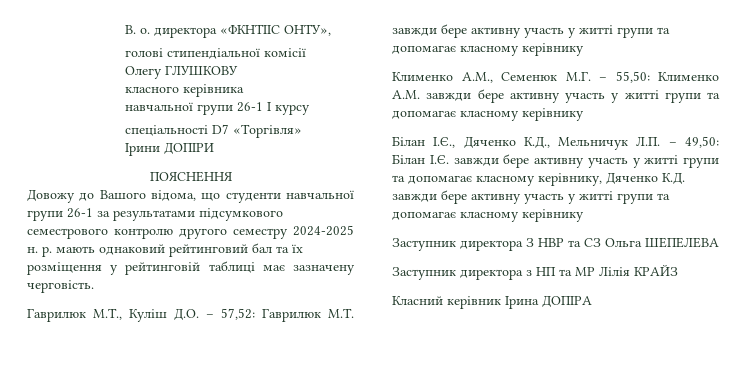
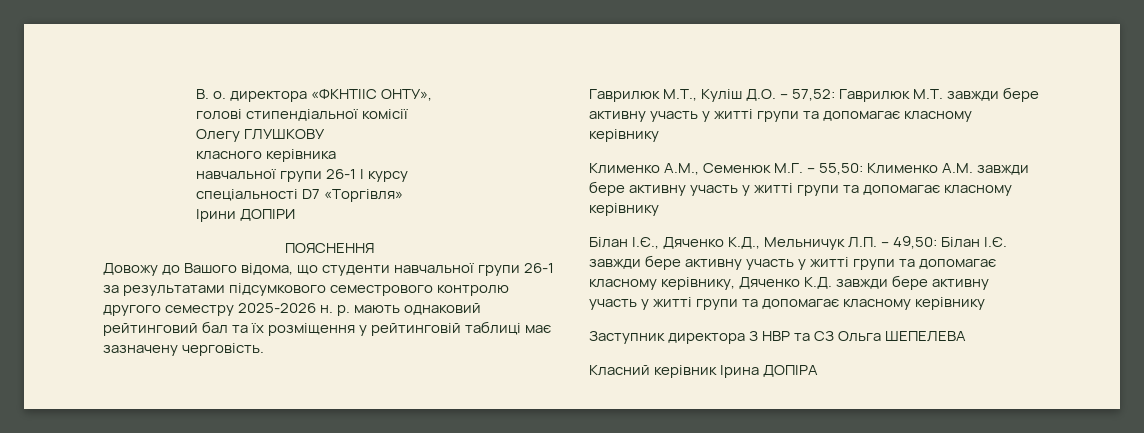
[293,225,354,236] 2024-2025 -> [238,303,317,313] 2025-2026
[392,264,678,280] // Заступник директора з НП та МР Лілія КРАЙЗ -> (967, 336) none

